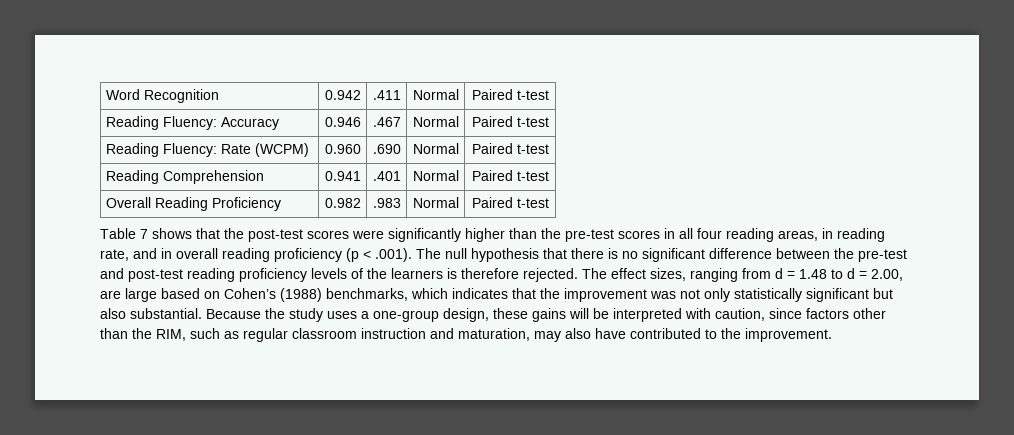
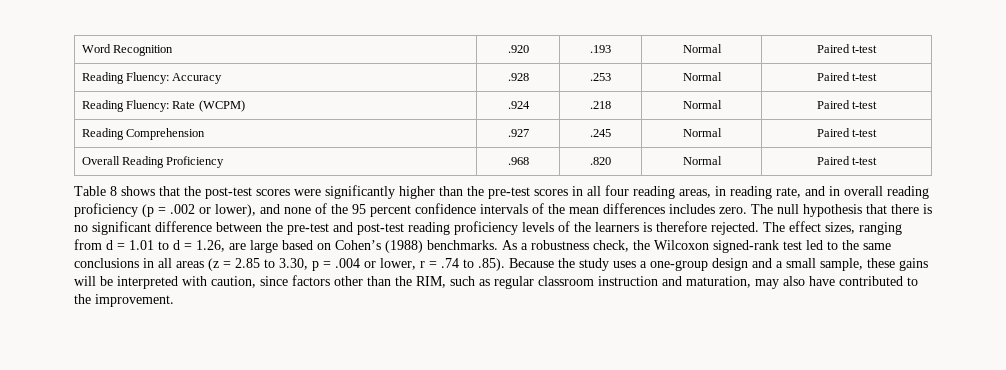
[324,90,361,100] [372,90,401,100] 0.942 | .411 -> [507,45,529,53] [590,45,611,53] .920 | .193
[324,117,361,127] [372,117,401,127] 0.946 | .467 -> [507,73,529,81] [590,73,611,81] .928 | .253
[324,144,361,154] [372,144,401,154] 0.960 | .690 -> [507,101,530,109] [590,101,611,109] .924 | .218
[324,171,361,181] [372,171,401,181] 0.941 | .401 -> [507,129,529,137] [590,129,611,137] .927 | .245
[324,198,361,208] [372,198,401,208] 0.982 | .983 -> [507,157,529,165] [590,157,611,165] .968 | .820
[140,229,148,239] 7 -> [110,186,117,196] 8
[363,248,412,262] < .001). -> [158,203,747,217] = .002 or lower), and none of the 95 percent confidence intervals of the mean differences includes zero.
[799,269,827,279] 1.48 -> [129,240,154,250] 1.01
[871,269,903,281] 2.00, -> [196,240,225,252] 1.26,
[326,288,893,302] [100,308,202,319] benchmarks, which indicates that the improvement was not only statistically significant but also substantial. -> [427,240,891,253] [74,258,505,271] benchmarks. As a robustness check, the Wilcoxon signed-rank test led to the same conclusions in all areas (z = 2.85 to 3.30, p = .004 or lower, r = .74 to .85).
[443,308,489,322] design, -> [712,258,863,271] design and a small sample,

